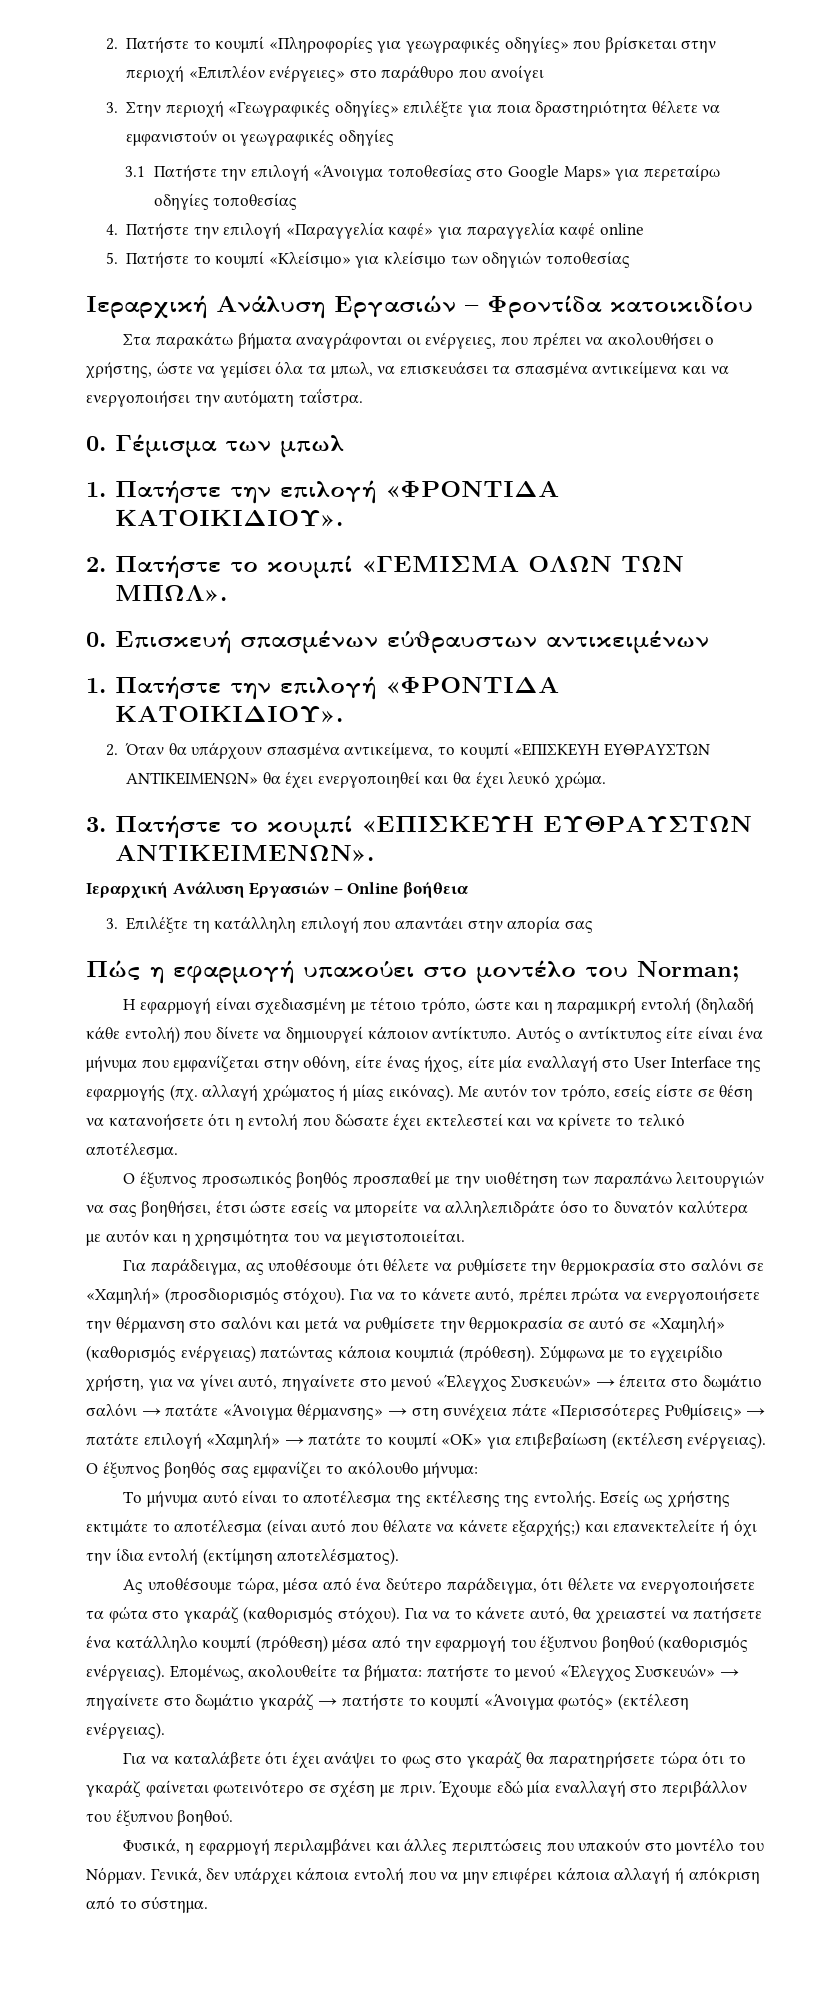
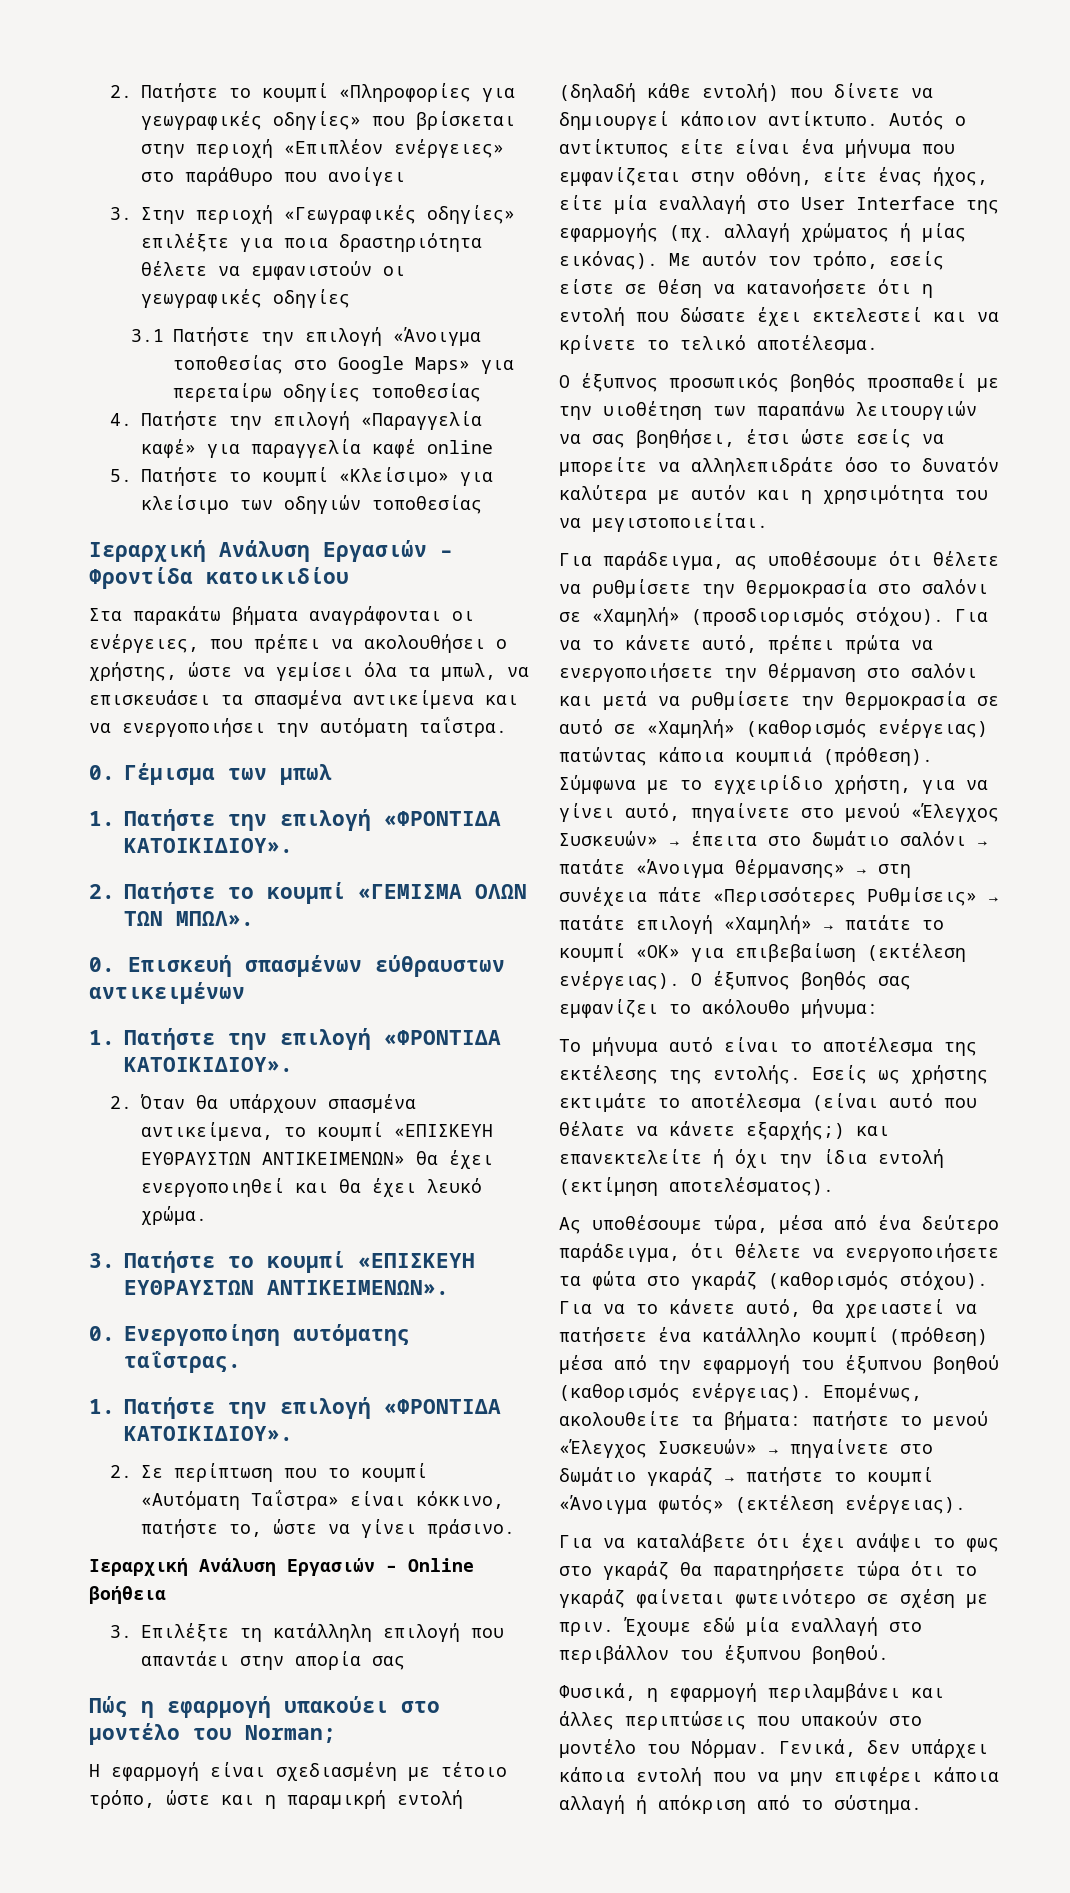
(374, 853) none -> [89,1324,410,1346] [124,1351,241,1373] [89,1397,501,1419] [124,1426,293,1441] [109,1463,427,1482] [140,1490,504,1510] [140,1519,515,1538] // 0. Ενεργοποίηση αυτόματης ταΐστρας. // 1. Πατήστε την επιλογή «ΦΡΟΝΤΙΔΑ ΚΑΤΟΙΚΙΔΙΟΥ». // 2. Σε περίπτωση που το κουμπί «Αυτόματη Ταΐστρα» είναι κόκκινο, πατήστε το, ώστε να γίνει πράσινο.

